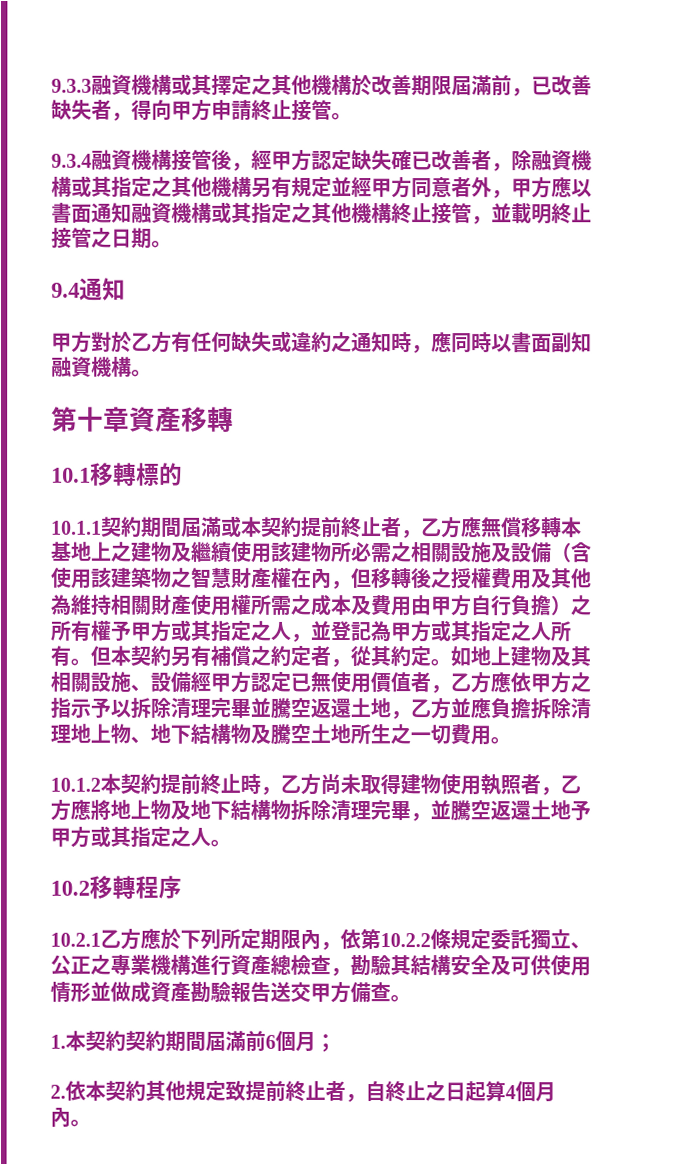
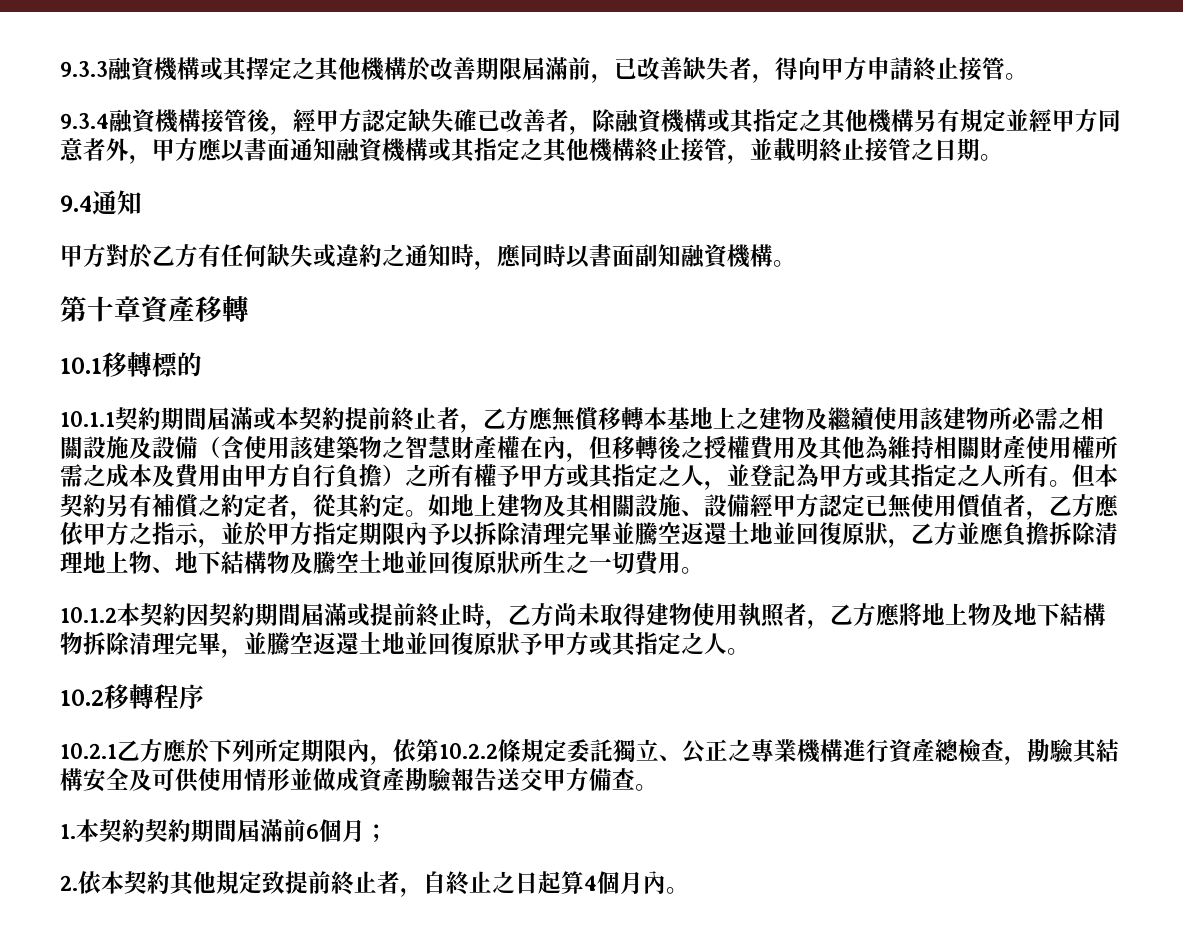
(91, 708) none -> [198,522,428,548] ，並於甲方指定期限內
(391, 708) none -> [773,522,888,545] 並回復原狀
(351, 734) none -> [405,551,520,574] 並回復原狀
(161, 784) none -> [186,603,370,627] 因契約期間屆滿或
(571, 810) none -> [405,632,520,655] 並回復原狀

